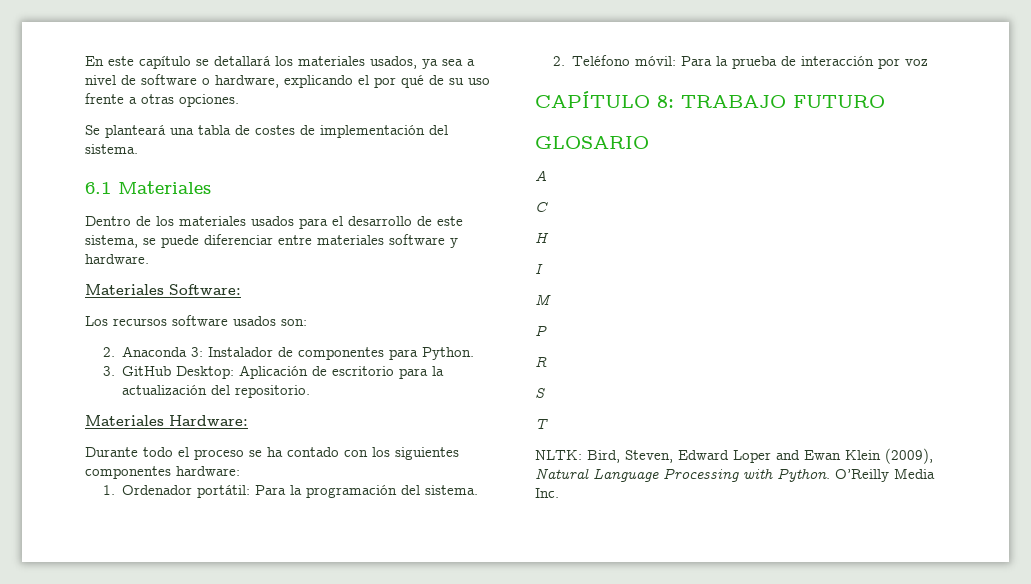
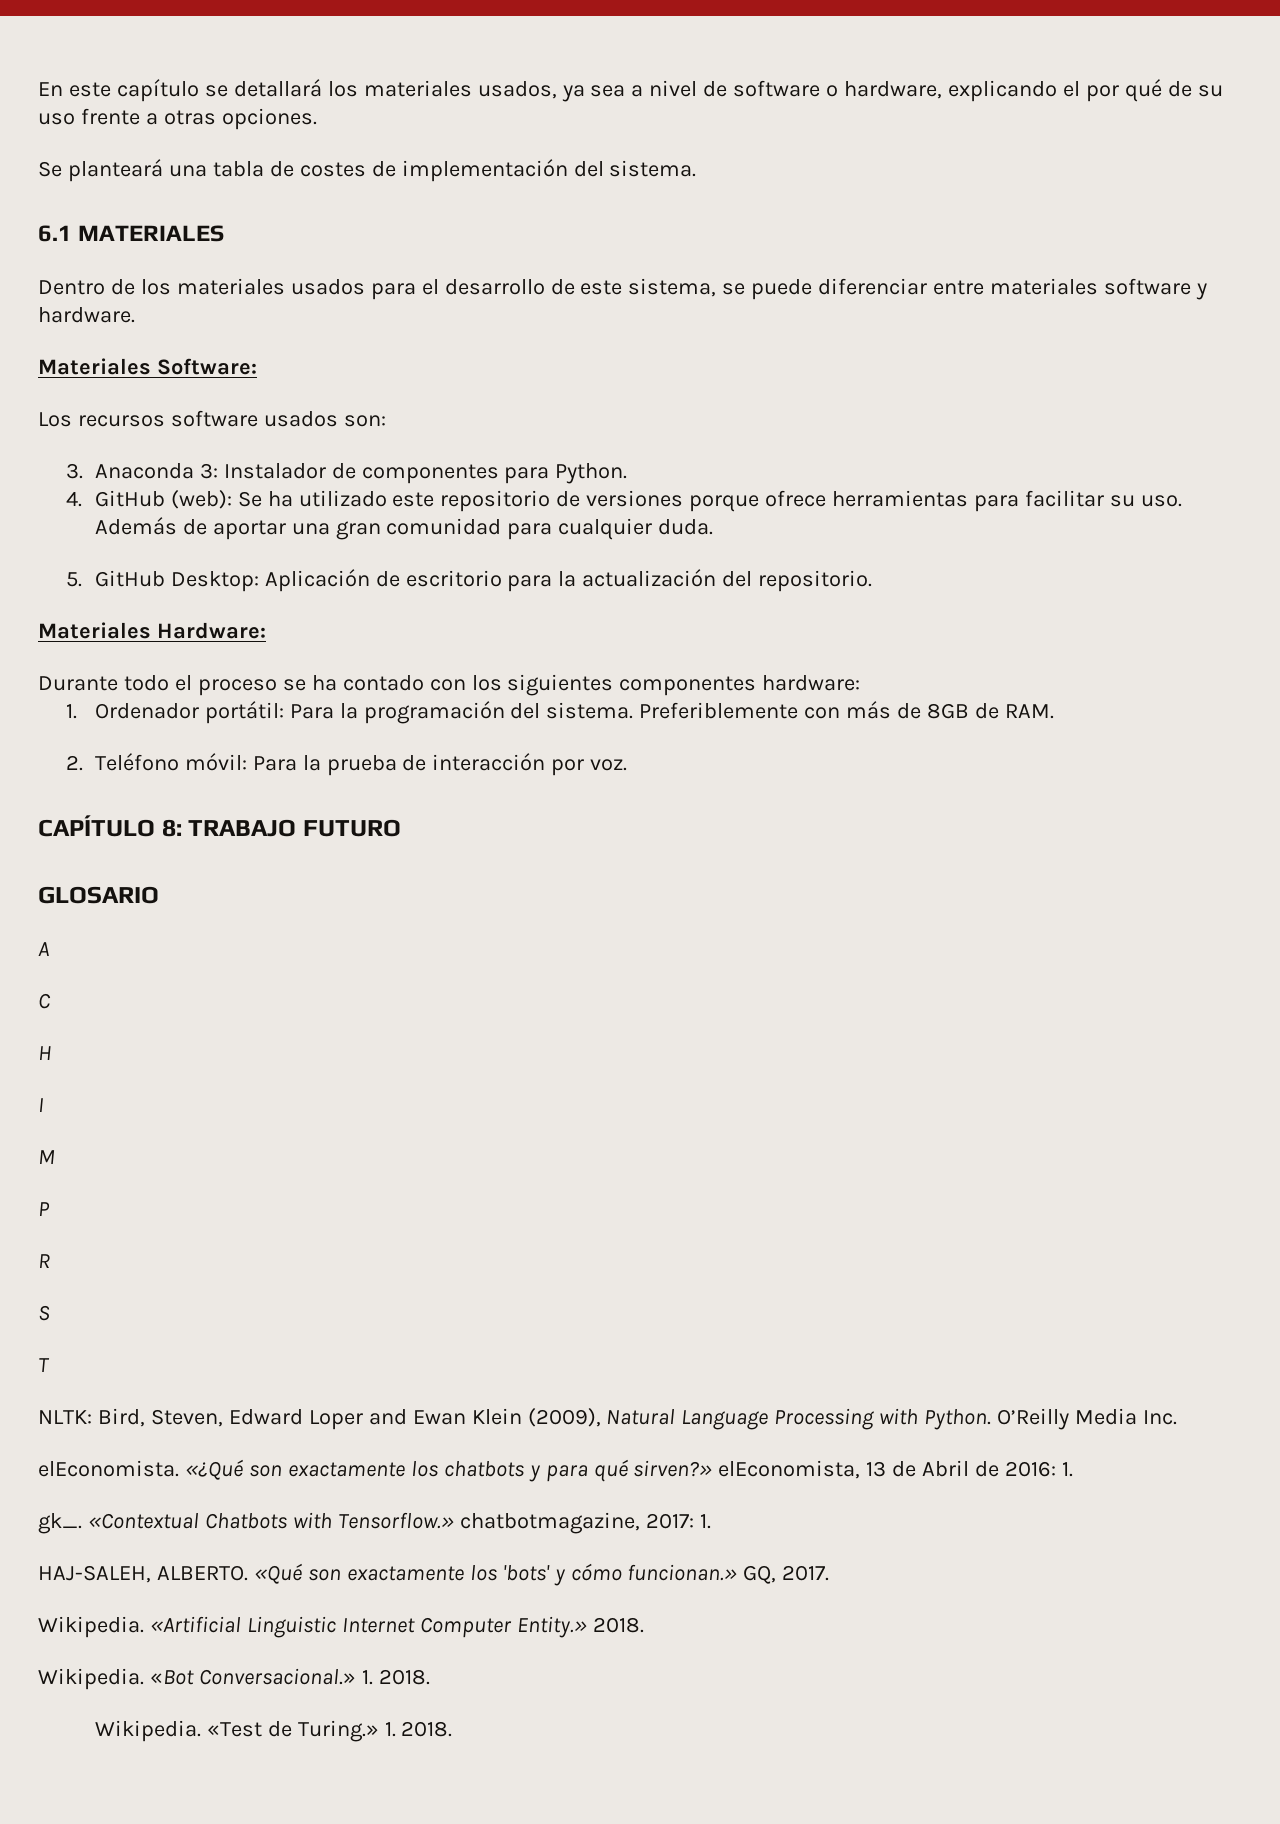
[118,181,211,194] Materiales -> [78,225,225,242] MATERIALES
[102,347,115,357] 2. -> [66,463,84,479] 3.
[102,366,115,376] 3. -> [66,490,1182,512] [94,517,714,540] [66,572,83,587] 4. GitHub (web): Se ha utilizado este repositorio de versiones porque ofrece herramientas para facilitar su uso. Además de aportar una gran comunidad para cualquier duda. // 5.
(479, 490) none -> [639,701,1054,719] Preferiblemente con más de 8GB de RAM.
[905,59,929,66] voz -> [590,759,628,771] voz.
(559, 493) none -> [38,1459,1074,1482] [38,1512,711,1534] [38,1563,830,1586] [38,1616,644,1638] [38,1668,430,1690] [94,1720,453,1742] // elEconomista. «¿Qué son exactamente los chatbots y para qué sirven?» elEconomista, 13 de Abril de 2016: 1. // gk_. «Contextual Chatbots with Tensorflow.» chatbotmagazine, 2017: 1. // HAJ-SALEH, ALBERTO. «Qué son exactamente los 'bots' y cómo funcionan.» GQ, 2017. // Wikipedia. «Artificial Linguistic Internet Computer Entity.» 2018. // Wikipedia. «Bot Conversacional.» 1. 2018. // Wikipedia. «Test de Turing.» 1. 2018.

